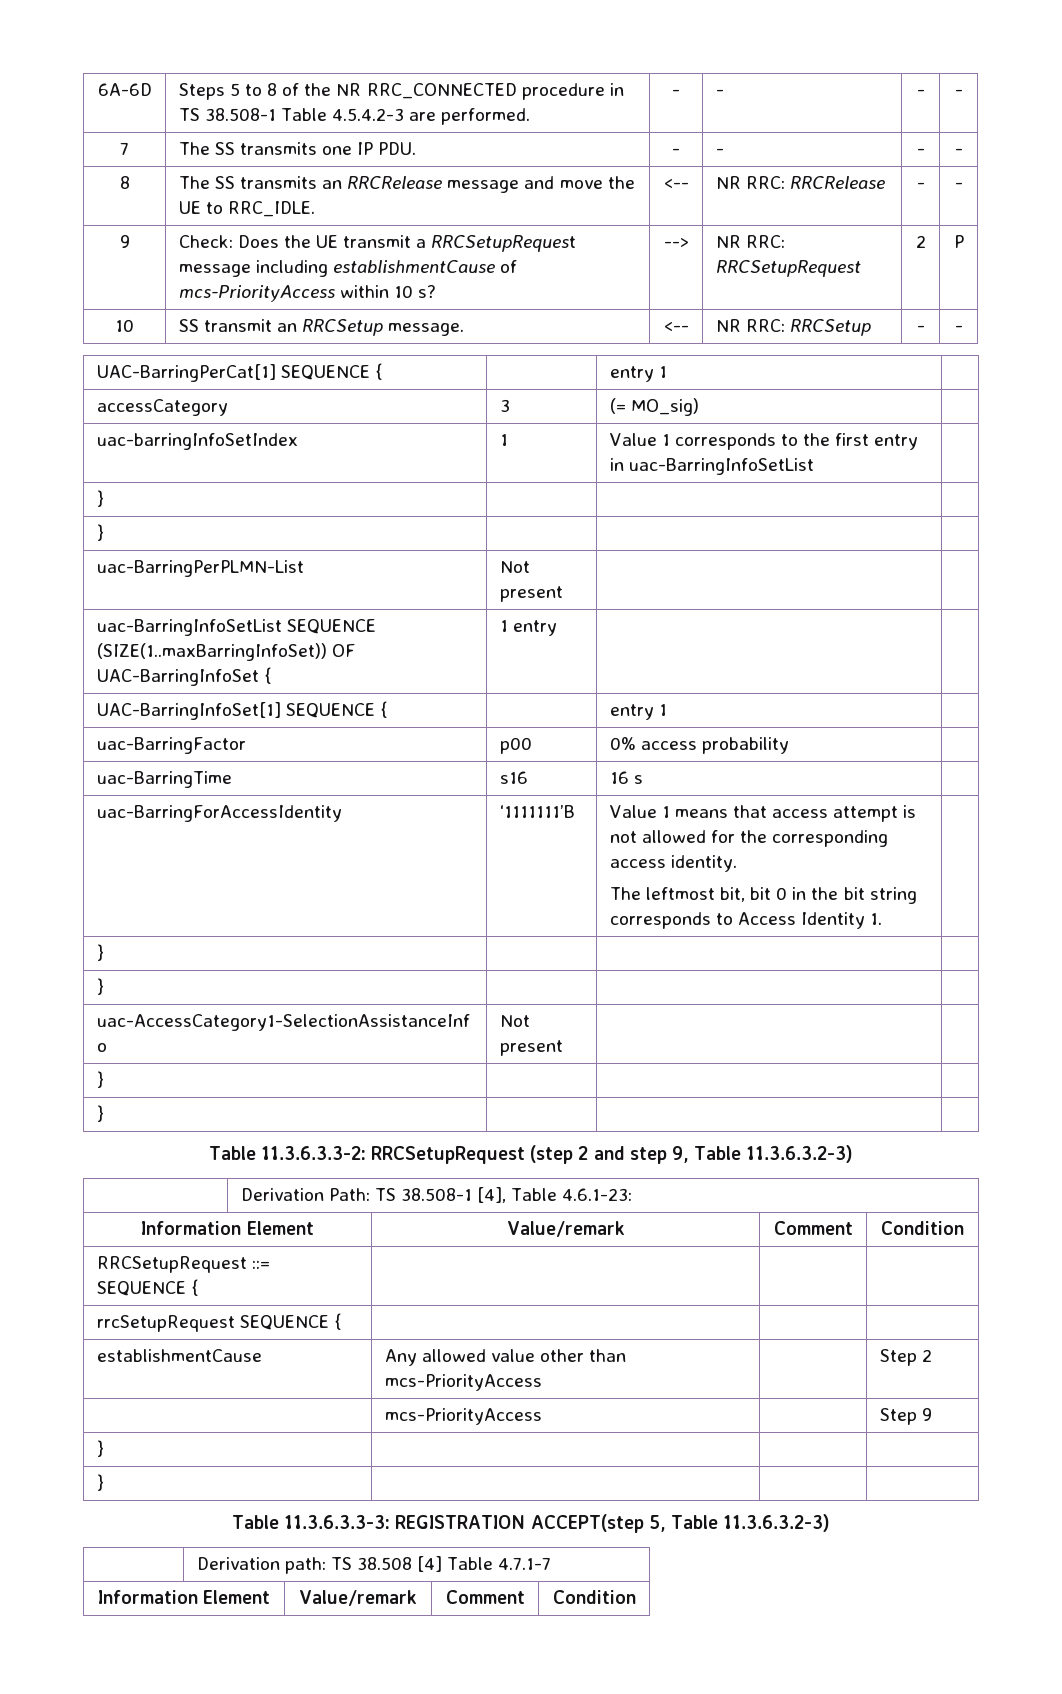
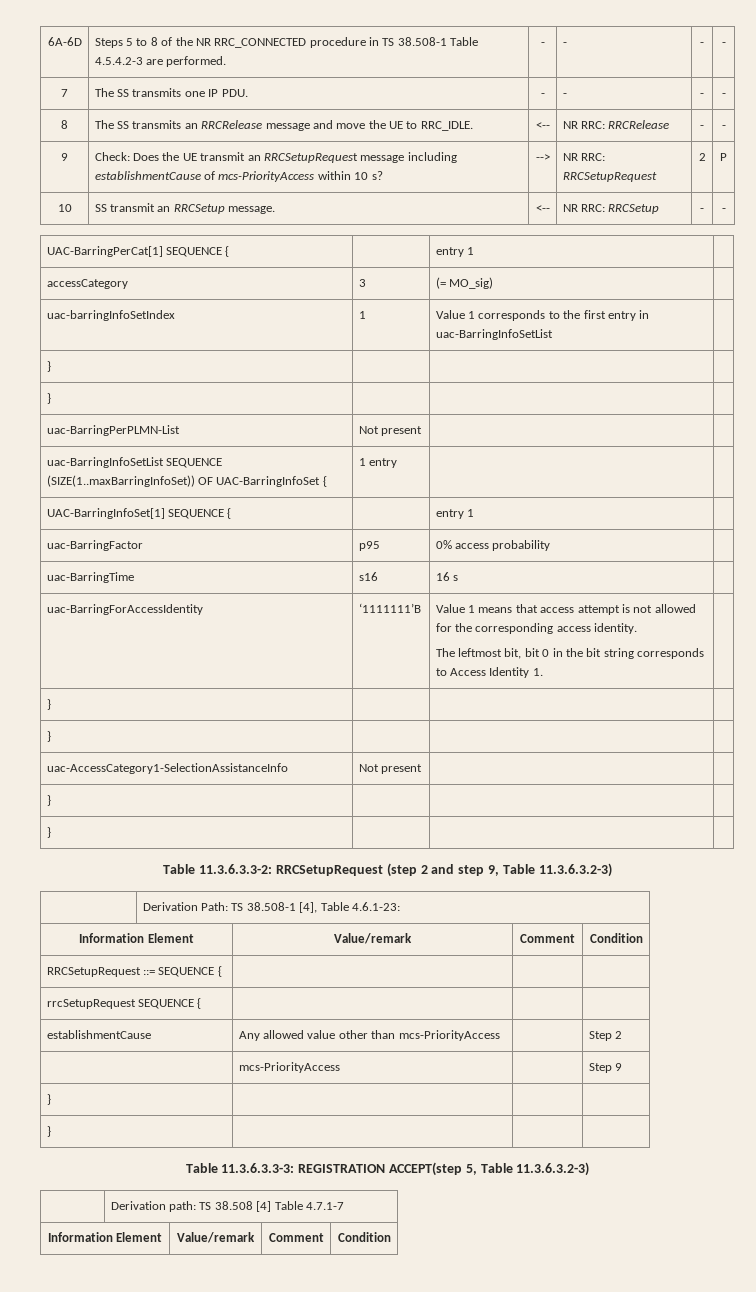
[416,239,427,248] a -> [247,155,261,161] an
[499,737,532,754] p00 -> [358,541,380,551] p95

